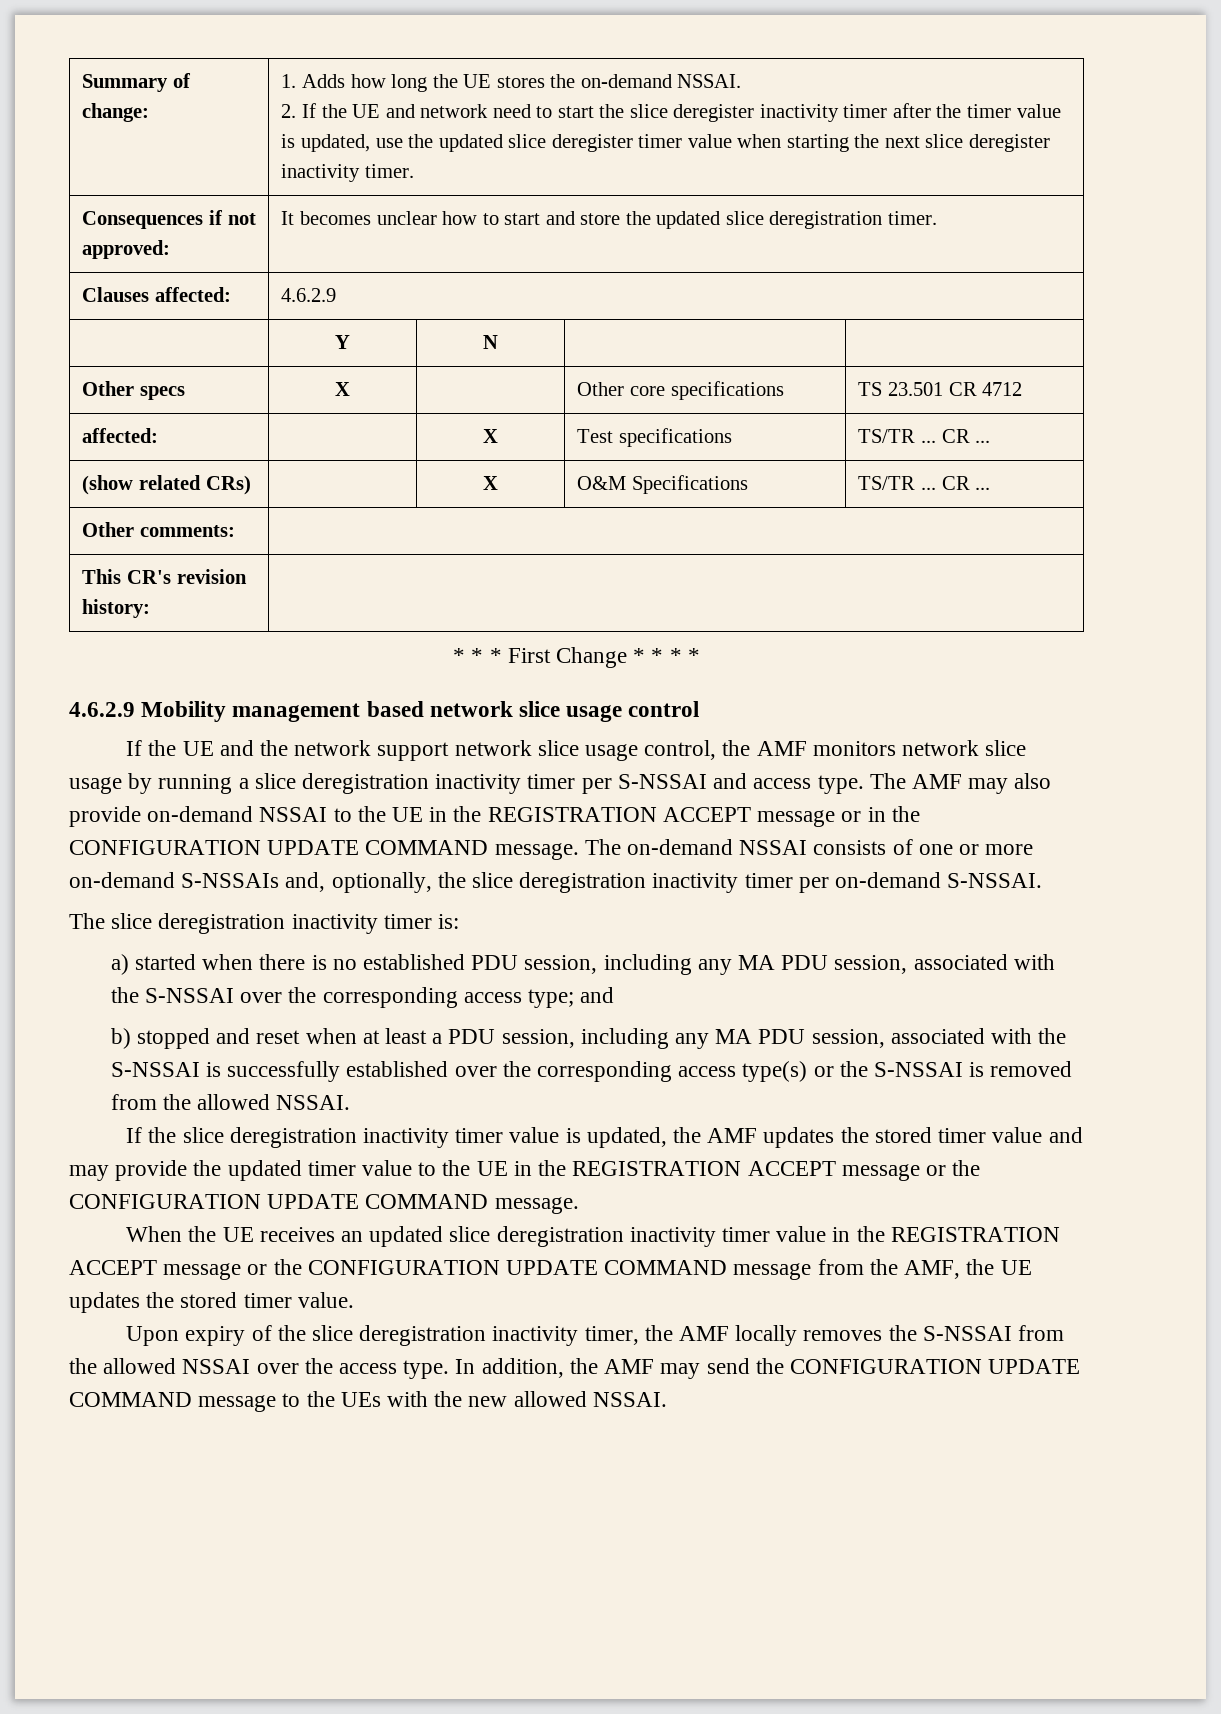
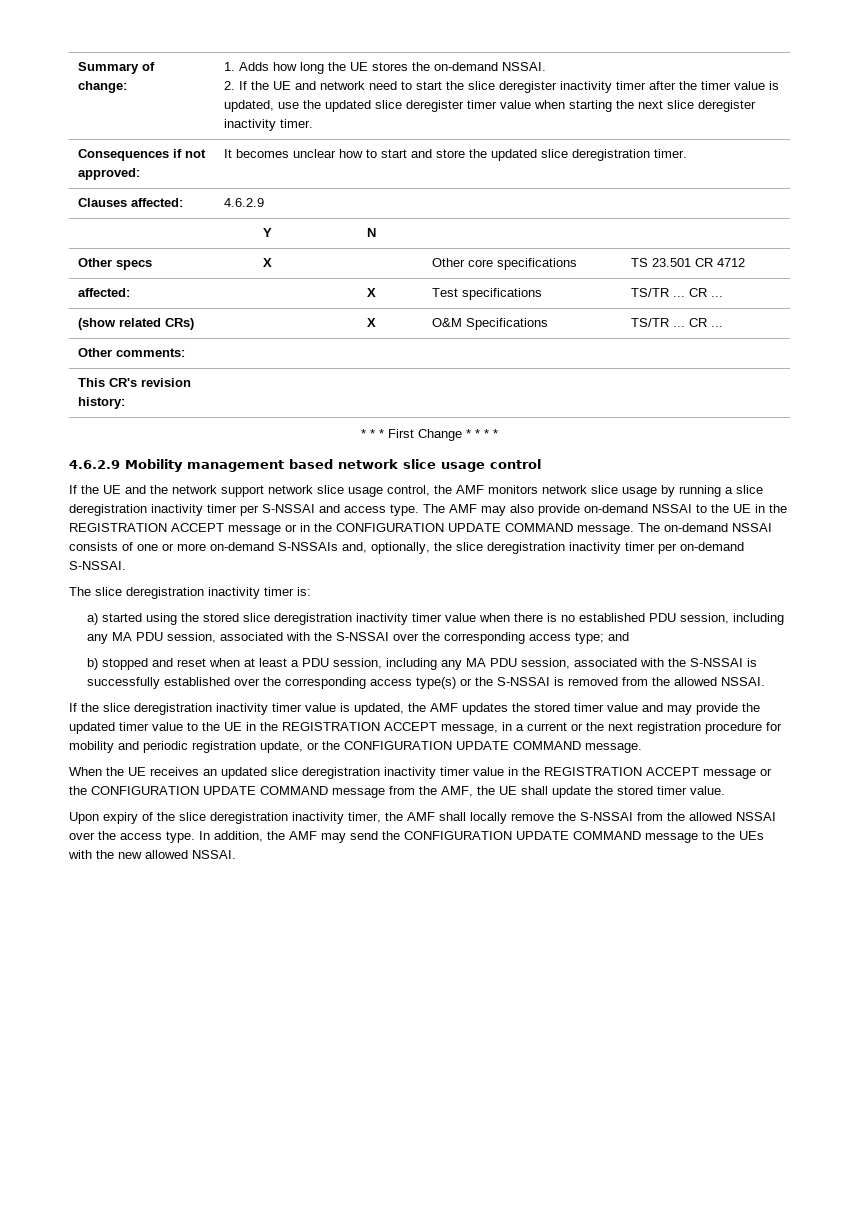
(196, 962) none -> [145,613,476,625] using the stored slice deregistration inactivity timer value
[841,1164,920,1181] message -> [441,722,782,734] [69,741,303,753] message, in a current or the next registration procedure for mobility and periodic registration update,
[69,1292,140,1313] updates -> [521,786,591,798] shall update
[735,1325,883,1346] locally removes -> [439,812,554,824] shall locally remove

